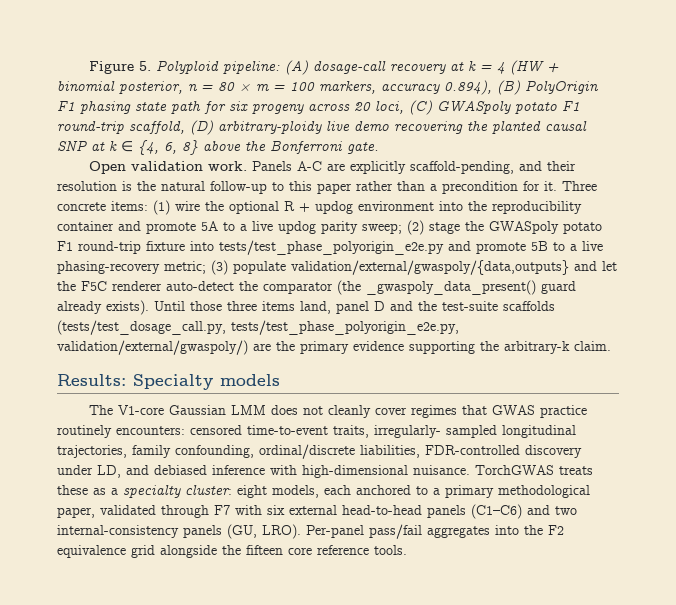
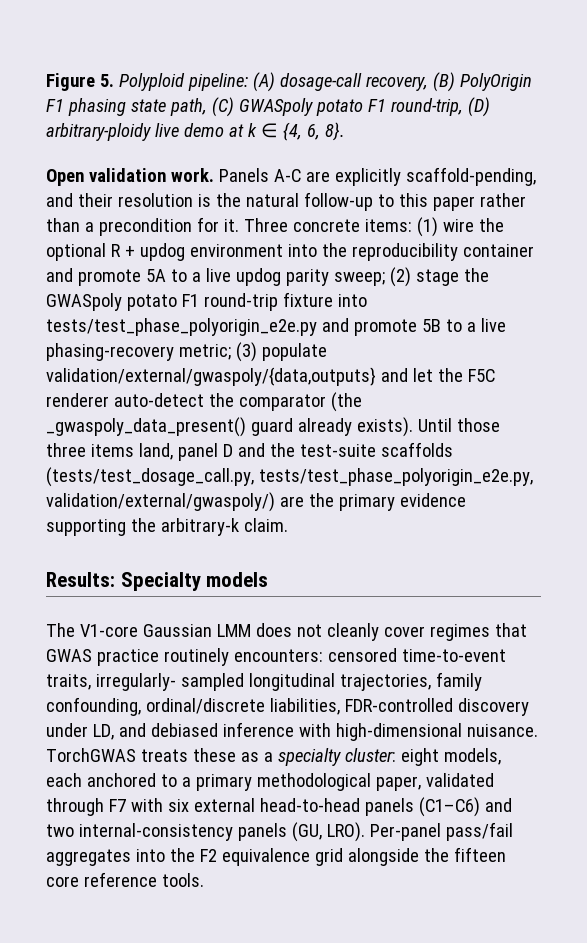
[389,60,559,75] [57,80,492,95] recovery at k = 4 (HW + binomial posterior, n = 80 × m = 100 markers, accuracy 0.894), -> [365,76,428,91] recovery,
[171,101,404,114] path for six progeny across 20 loci, -> [169,98,207,116] path,
[57,121,185,134] round-trip scaffold, -> [390,98,463,116] round-trip,
[394,121,587,134] [57,140,87,151] recovering the planted causal SNP -> (224, 130) none
[182,140,379,155] 8} above the Bonferroni gate. -> [324,122,345,141] 8}.

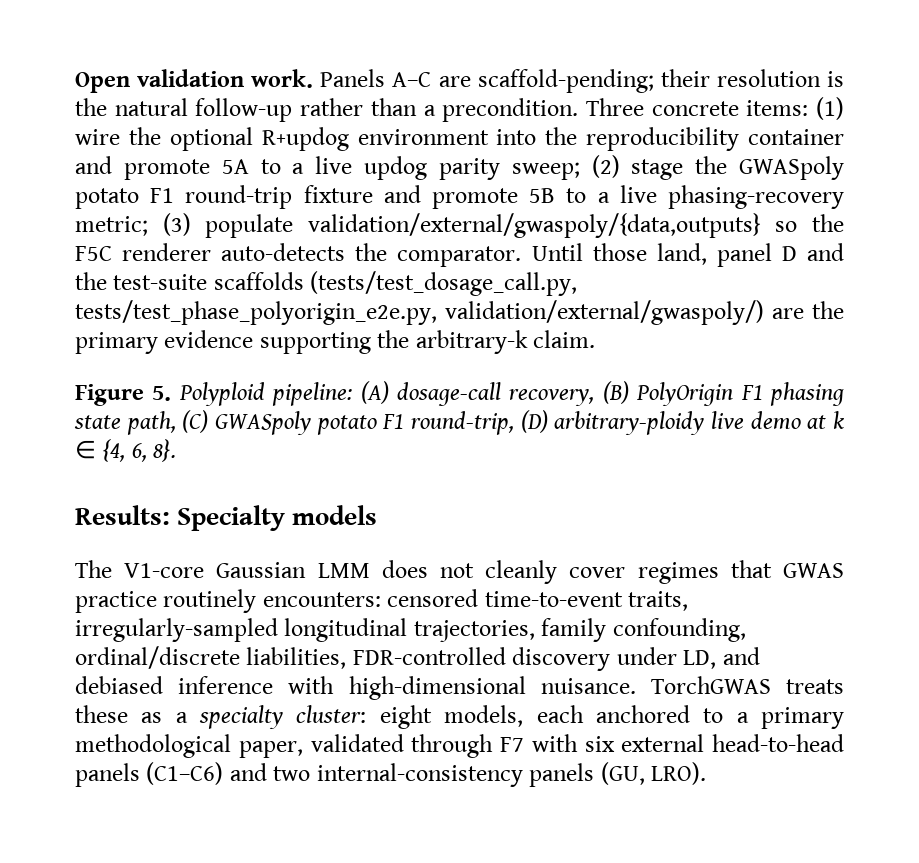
(46, 82) none -> [75,69,844,93] [75,97,844,122] [75,127,844,151] [75,155,845,180] [75,185,844,209] [75,213,844,238] [75,243,845,267] [75,271,578,296] [75,300,844,325] [75,330,596,354] Open validation work. Panels A–C are scaffold-pending; their resolution is the natural follow-up rather than a precondition. Three concrete items: (1) wire the optional R+updog environment into the reproducibility container and promote 5A to a live updog parity sweep; (2) stage the GWASpoly potato F1 round-trip fixture and promote 5B to a live phasing-recovery metric; (3) populate validation/external/gwaspoly/{data,outputs} so the F5C renderer auto-detects the comparator. Until those land, panel D and the test-suite scaffolds (tests/test_dosage_call.py, tests/test_phase_polyorigin_e2e.py, validation/external/gwaspoly/) are the primary evidence supporting the arbitrary-k claim. //
[46,167,536,186] [46,192,526,211] [46,217,504,237] [46,243,534,261] [46,267,489,287] [46,292,367,311] [46,318,506,336] [46,342,327,362] [46,367,495,386] [46,392,362,412] [46,417,500,437] [46,442,453,461] [46,467,533,487] [46,492,466,512] [46,518,288,536] // Open validation work. Panels A-C are explicitly scaffold-pending, and their resolution is the natural follow-up to this paper rather than a precondition for it. Three concrete items: (1) wire the optional R + updog environment into the reproducibility container and promote 5A to a live updog parity sweep; (2) stage the GWASpoly potato F1 round-trip fixture into tests/test_phase_polyorigin_e2e.py and promote 5B to a live phasing-recovery metric; (3) populate validation/external/gwaspoly/{data,outputs} and let the F5C renderer auto-detect the comparator (the _gwaspoly_data_present() guard already exists). Until those three items land, panel D and the test-suite scaffolds (tests/test_dosage_call.py, tests/test_phase_polyorigin_e2e.py, validation/external/gwaspoly/) are the primary evidence supporting the arbitrary-k claim. -> (177, 450) none
[95,673,244,691] irregularly- sampled -> [75,618,278,642] irregularly-sampled
[369,822,513,841] [46,847,506,866] [46,872,204,887] Per-panel pass/fail aggregates into the F2 equivalence grid alongside the fifteen core reference tools. -> (707, 773) none

